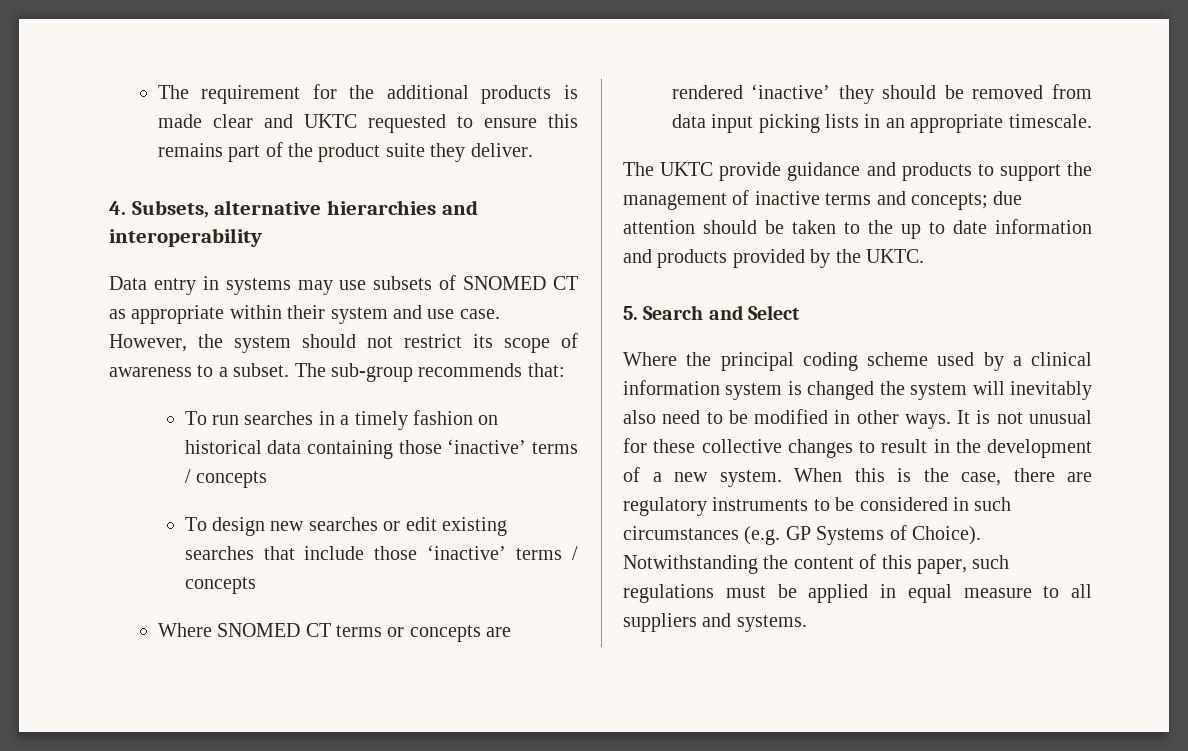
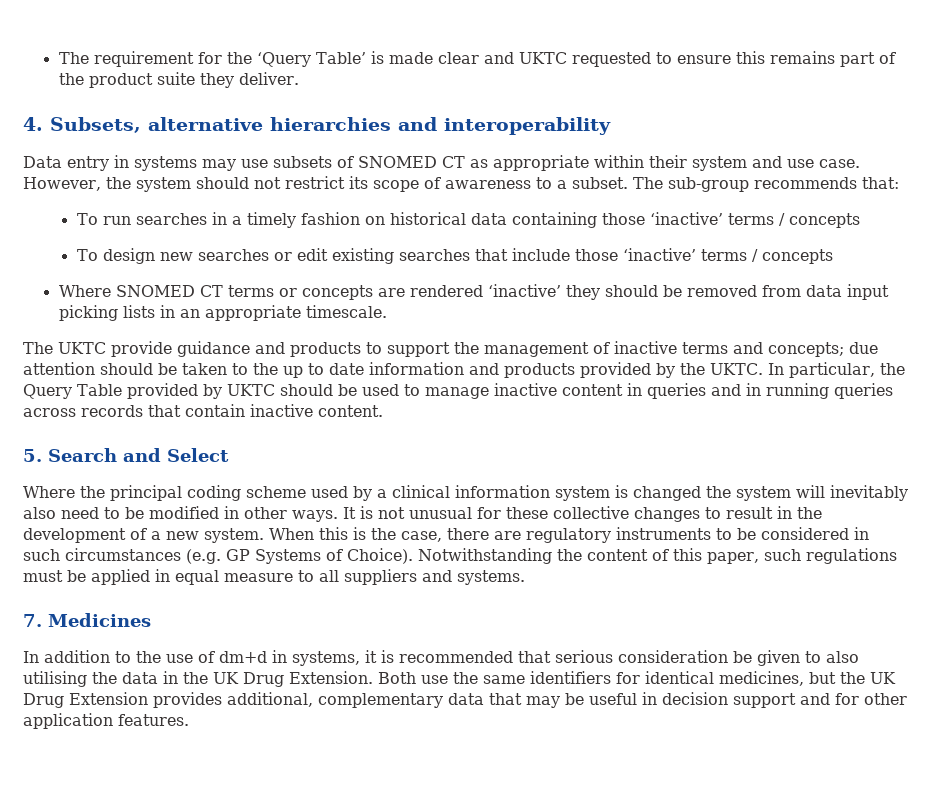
[386,85,552,104] additional products -> [256,52,366,67] ‘Query Table’
(924, 256) none -> [768,362,905,378] [23,383,893,399] [23,404,383,417] In particular, the Query Table provided by UKTC should be used to manage inactive content in queries and in running queries across records that contain inactive content.
(807, 623) none -> [23,613,151,627] [23,650,859,666] [23,671,896,687] [23,692,907,708] [23,713,189,729] // 7. Medicines // In addition to the use of dm+d in systems, it is recommended that serious consideration be given to also utilising the data in the UK Drug Extension. Both use the same identifiers for identical medicines, but the UK Drug Extension provides additional, complementary data that may be useful in decision support and for other application features.

